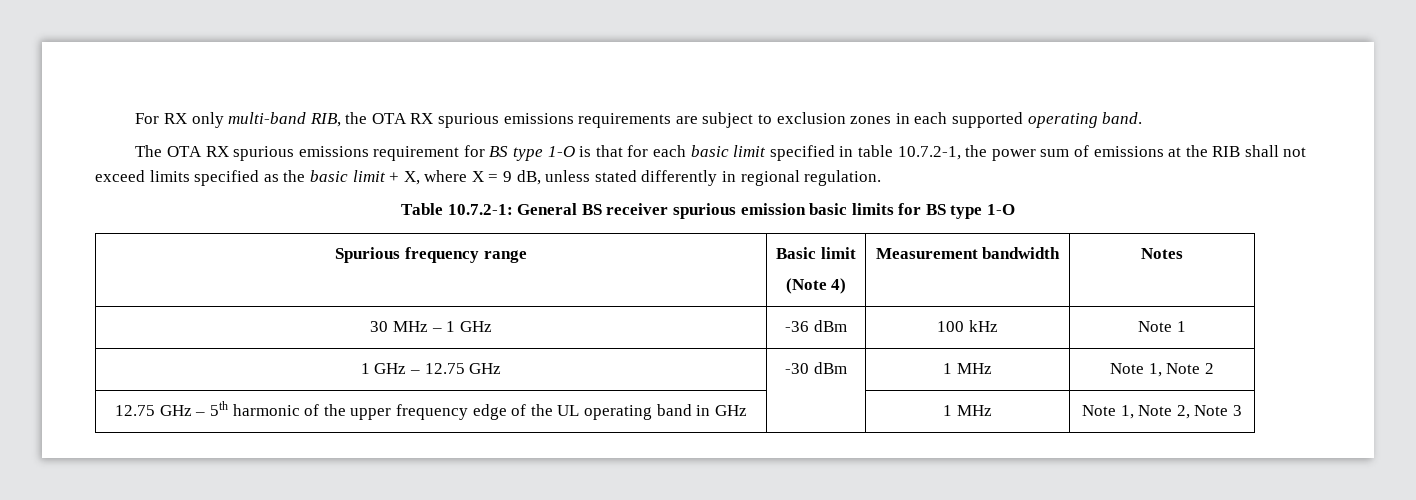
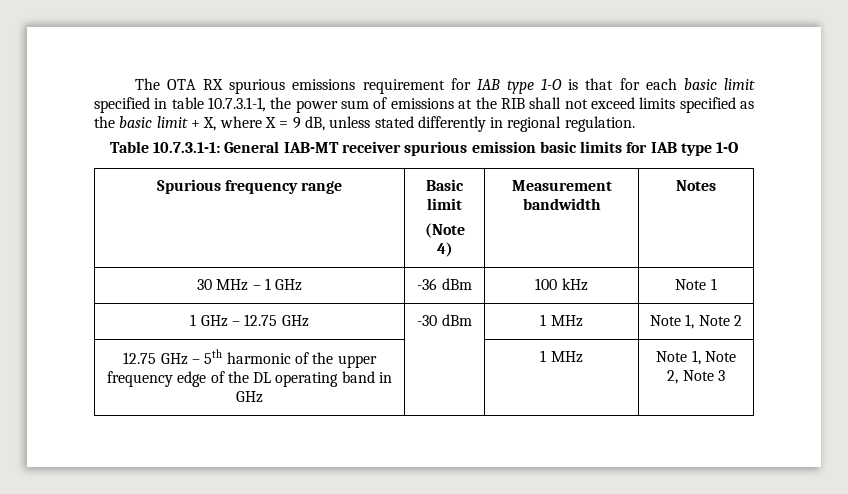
[135,112,1143,128] For RX only multi-band RIB, the OTA RX spurious emissions requirements are subject to exclusion zones in each supported operating band. // -> (134, 84) none
[489,146,509,157] BS -> [476,79,500,90] IAB
[897,146,961,160] 10.7.2-1, -> [208,97,267,112] 10.7.3.1-1,
[447,203,602,215] 10.7.2-1: General BS -> [152,141,339,153] 10.7.3.1-1: General IAB-MT
[925,204,946,215] BS -> [650,142,677,153] IAB
[557,405,580,416] UL -> [253,372,272,383] DL

